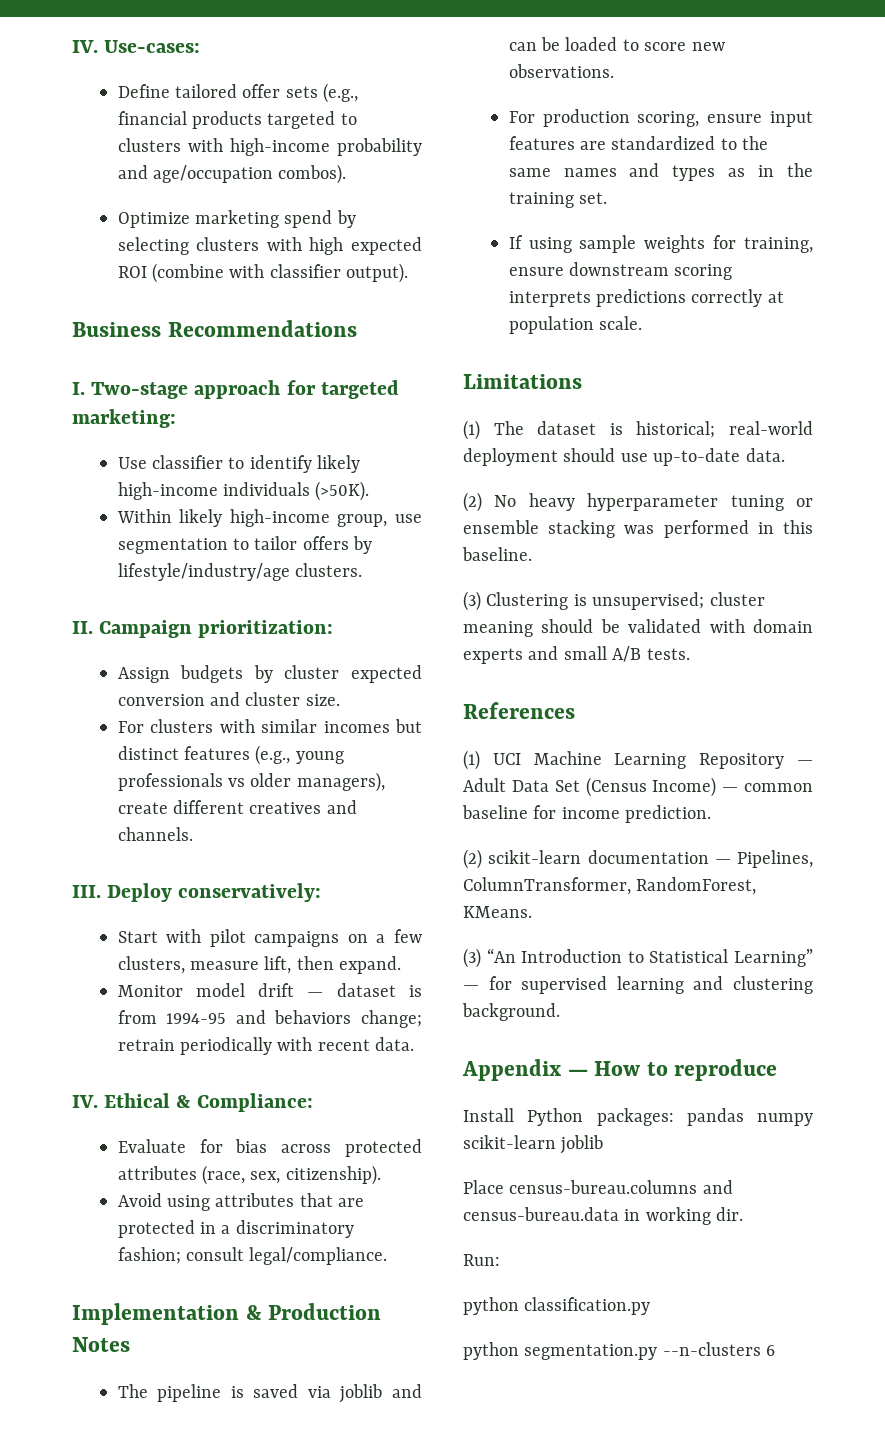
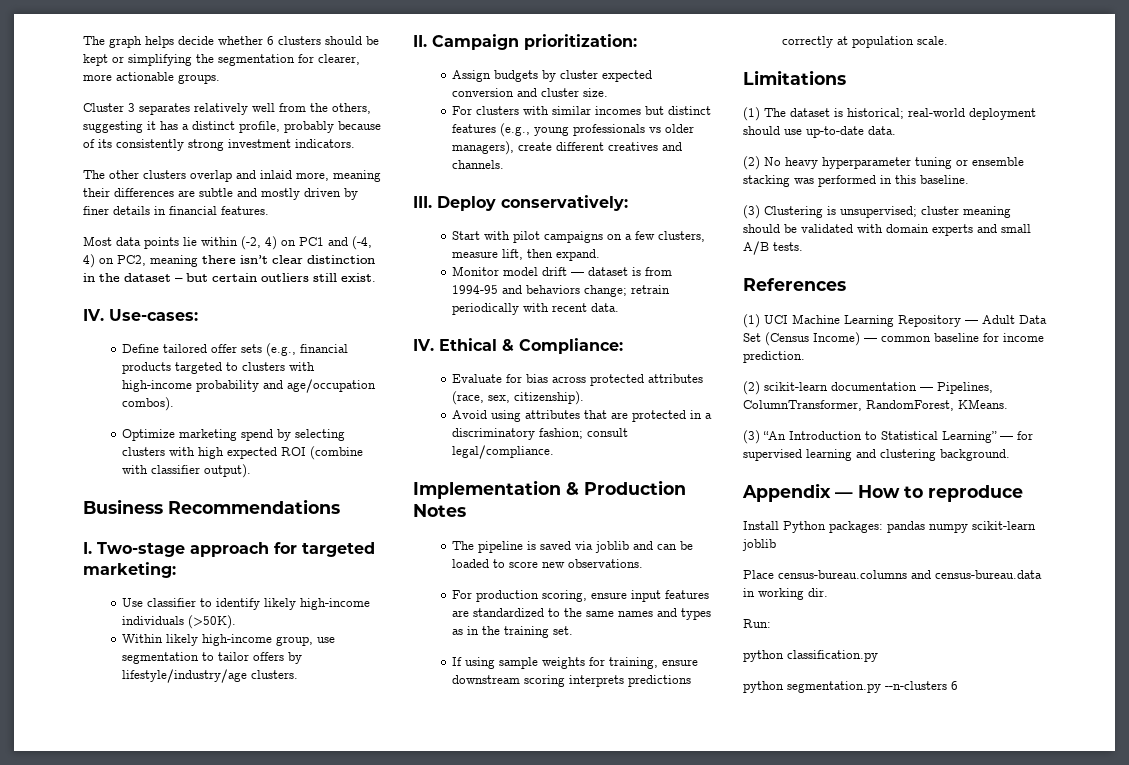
(72, 46) none -> [83,36,379,48] [83,54,360,66] [83,72,220,84] [83,103,371,115] [83,121,381,133] [83,139,355,151] [83,170,381,182] [83,188,358,200] [83,206,269,215] [83,236,372,250] [83,254,375,268] [83,273,376,282] The graph helps decide whether 6 clusters should be kept or simplifying the segmentation for clearer, more actionable groups. // Cluster 3 separates relatively well from the others, suggesting it has a distinct profile, probably because of its consistently strong investment indicators. // The other clusters overlap and inlaid more, meaning their differences are subtle and mostly driven by finer details in financial features. // Most data points lie within (-2, 4) on PC1 and (-4, 4) on PC2, meaning there isn’t clear distinction in the dataset – but certain outliers still exist. //

